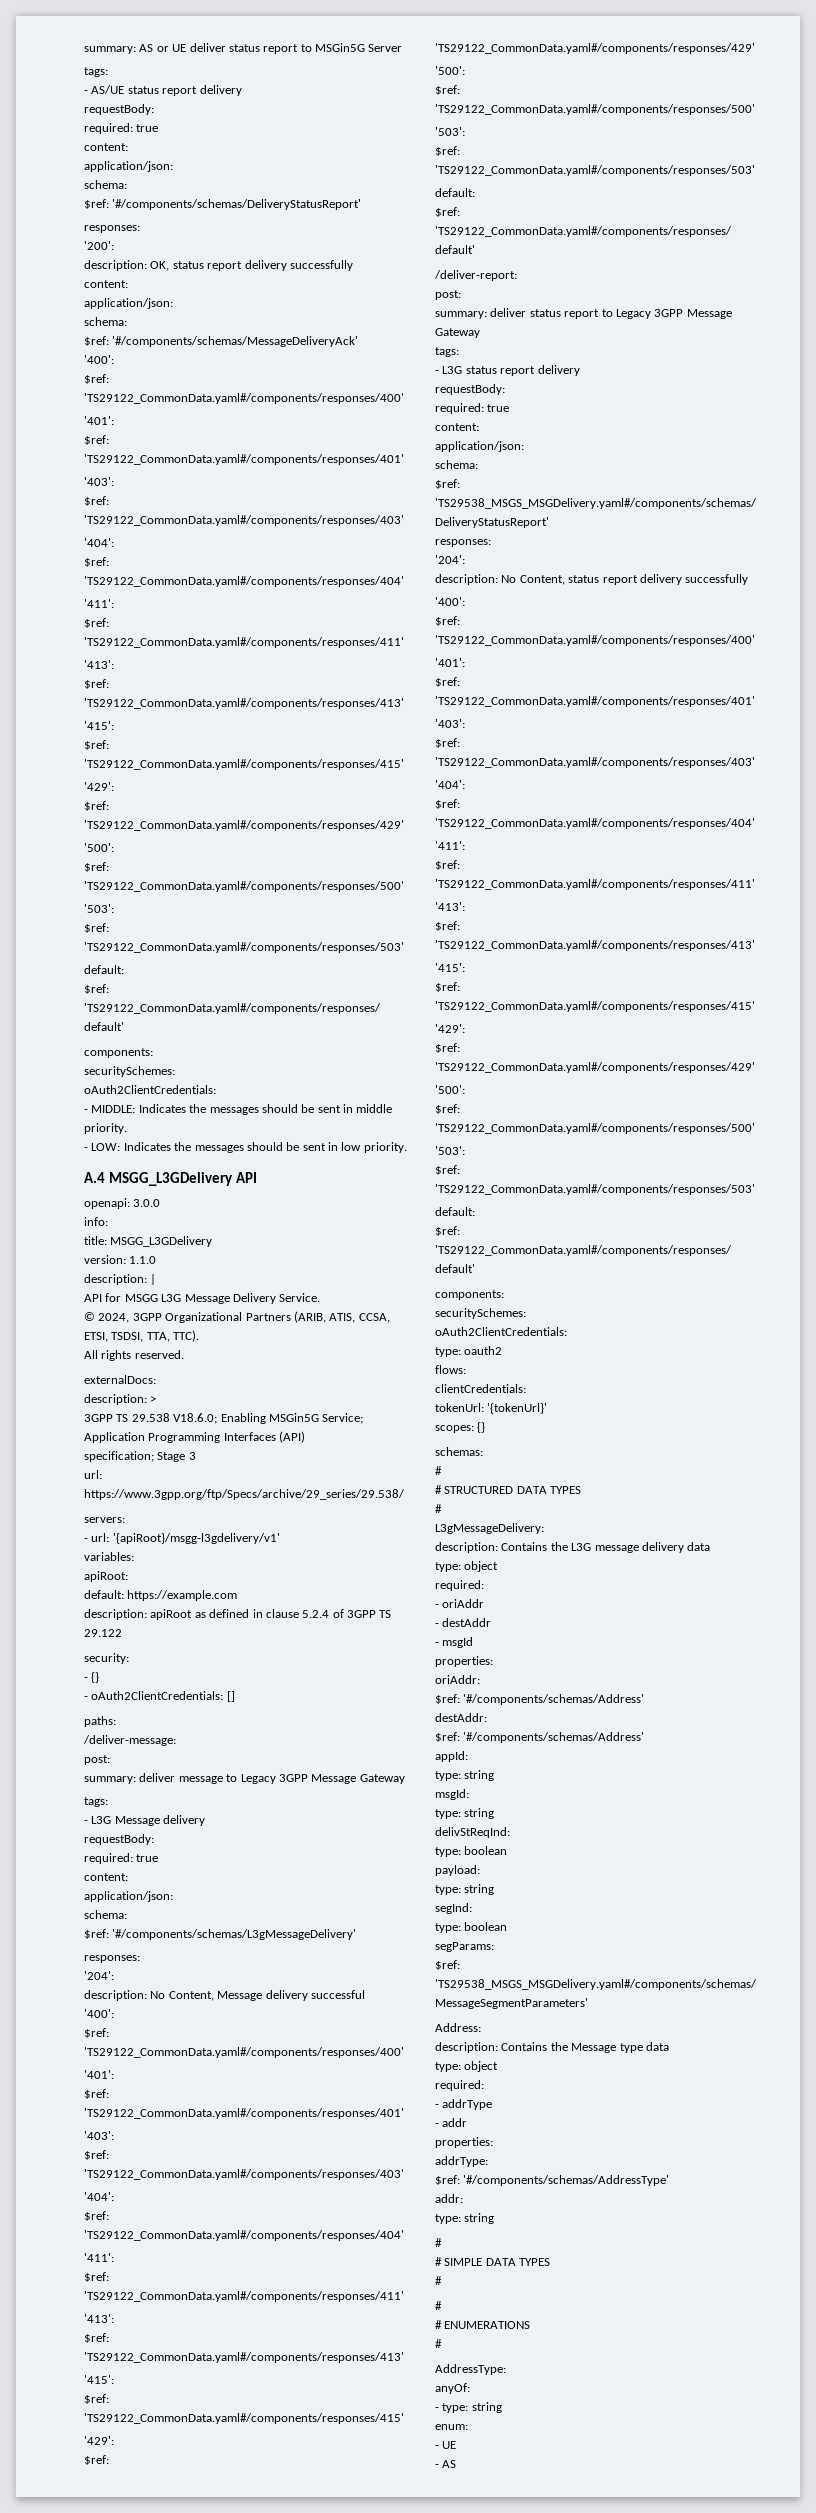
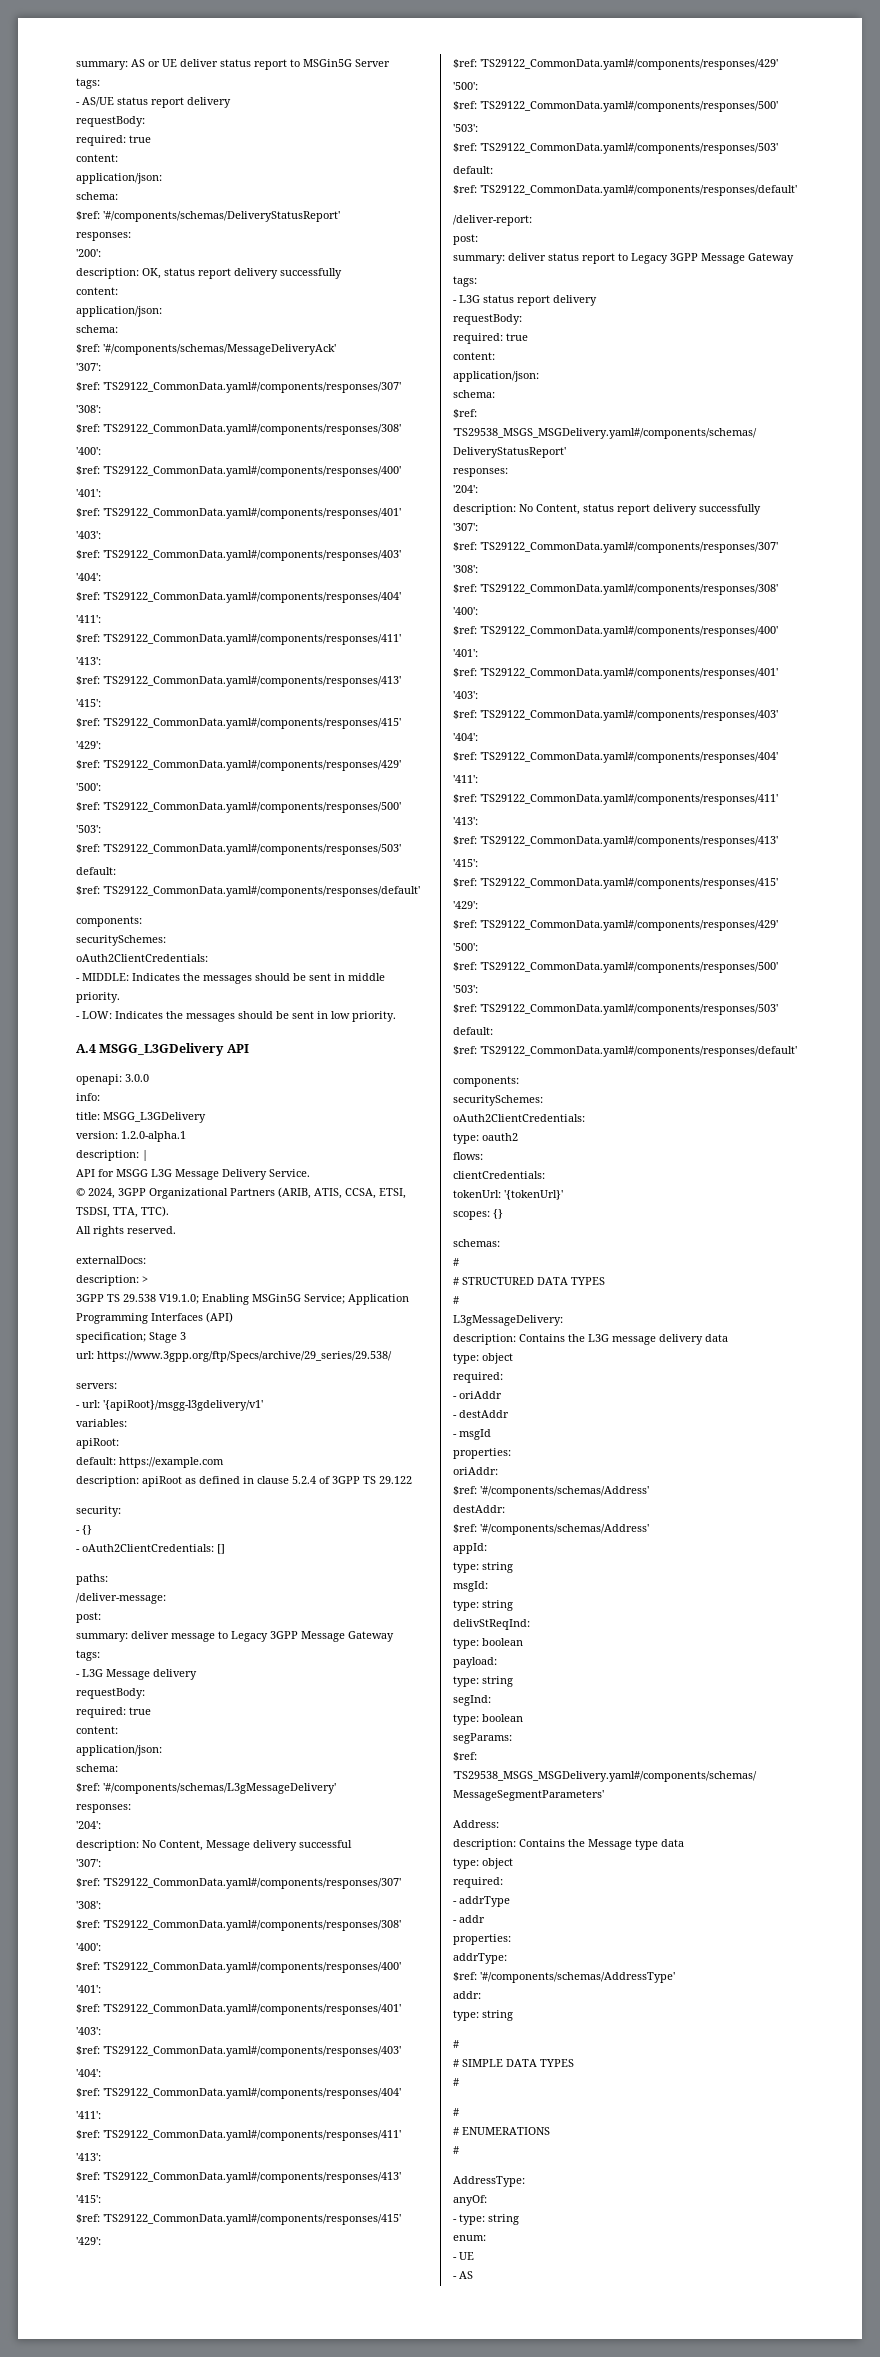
(359, 341) none -> [76,363,101,371] [76,382,401,393] [76,405,101,413] [76,424,401,435] // '307': // $ref: 'TS29122_CommonData.yaml#/components/responses/307' // '308': // $ref: 'TS29122_CommonData.yaml#/components/responses/308'
[129,1256,157,1264] 1.1.0 -> [121,1131,186,1142] 1.2.0-alpha.1
[173,1413,218,1424] V18.6.0; -> [159,1294,199,1304] V19.1.0;
(365, 1994) none -> [76,1859,101,1867] [76,1878,401,1889] [76,1901,101,1909] [76,1920,401,1931] // '307': // $ref: 'TS29122_CommonData.yaml#/components/responses/307' // '308': // $ref: 'TS29122_CommonData.yaml#/components/responses/308'
(749, 579) none -> [453,523,478,531] [453,542,778,553] [453,565,478,573] [453,584,778,595] // '307': // $ref: 'TS29122_CommonData.yaml#/components/responses/307' // '308': // $ref: 'TS29122_CommonData.yaml#/components/responses/308'

